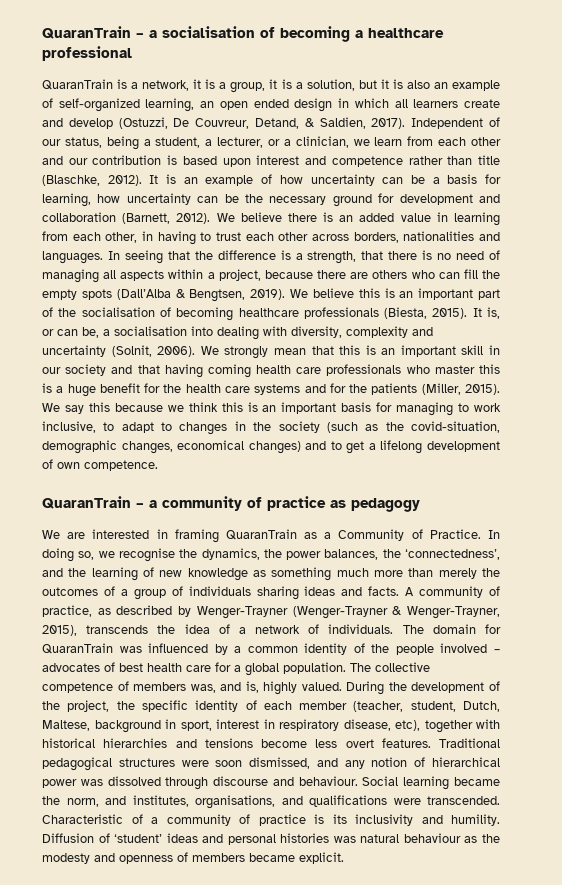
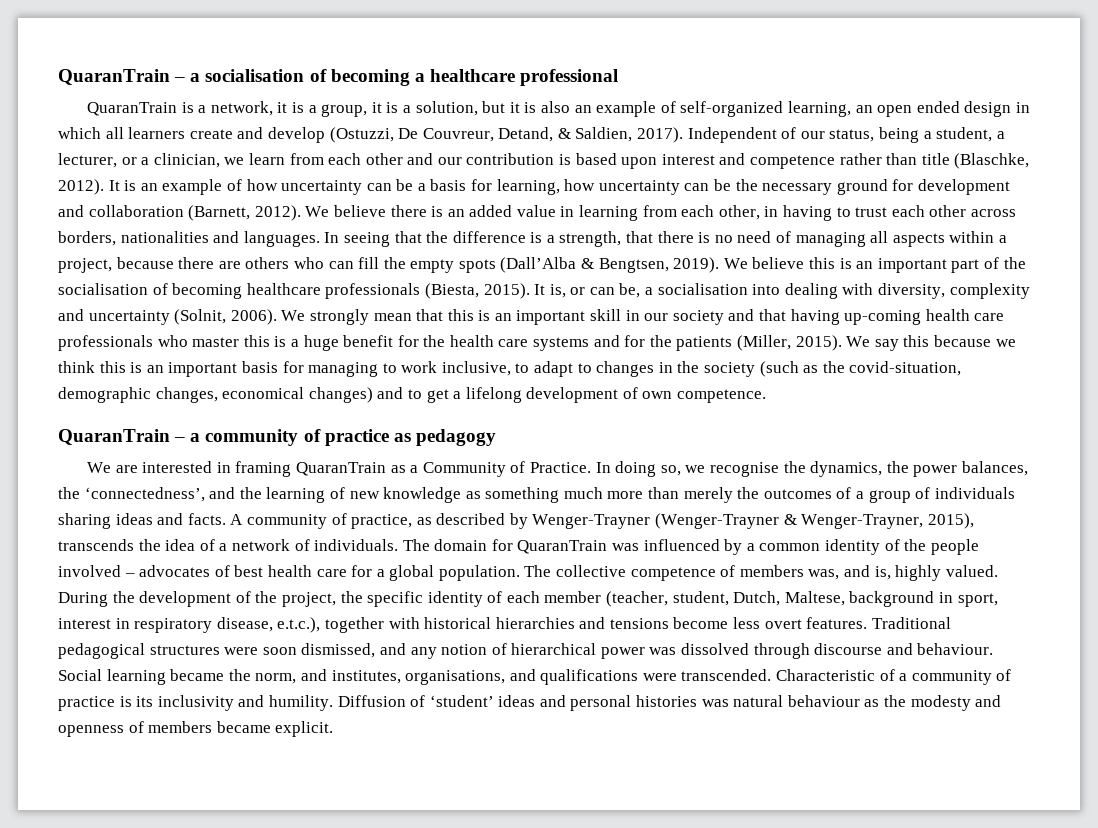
[207,364,251,378] coming -> [844,310,922,325] up-coming
[395,720,420,731] etc), -> [277,617,321,633] e.t.c.),

